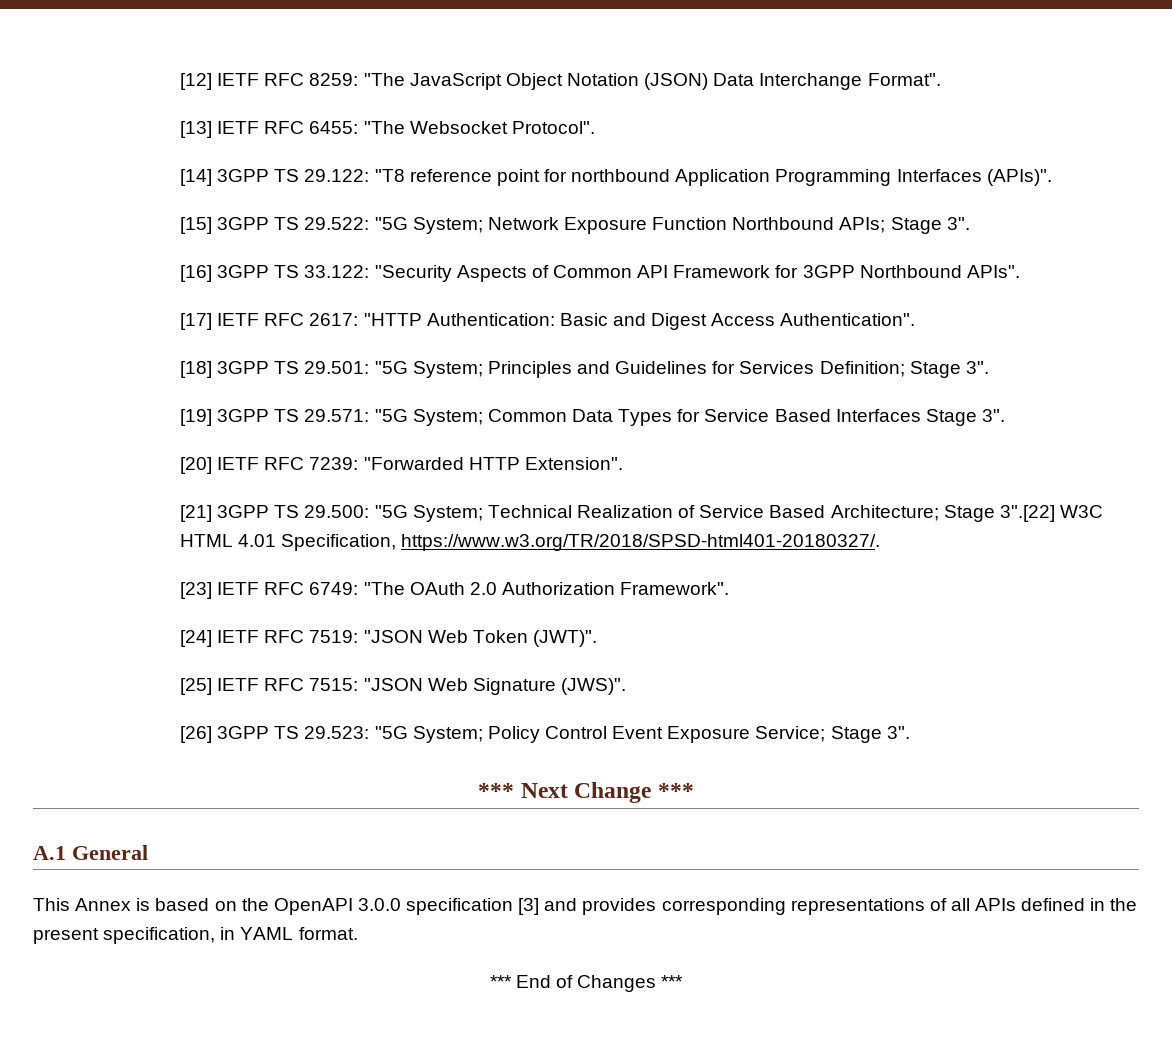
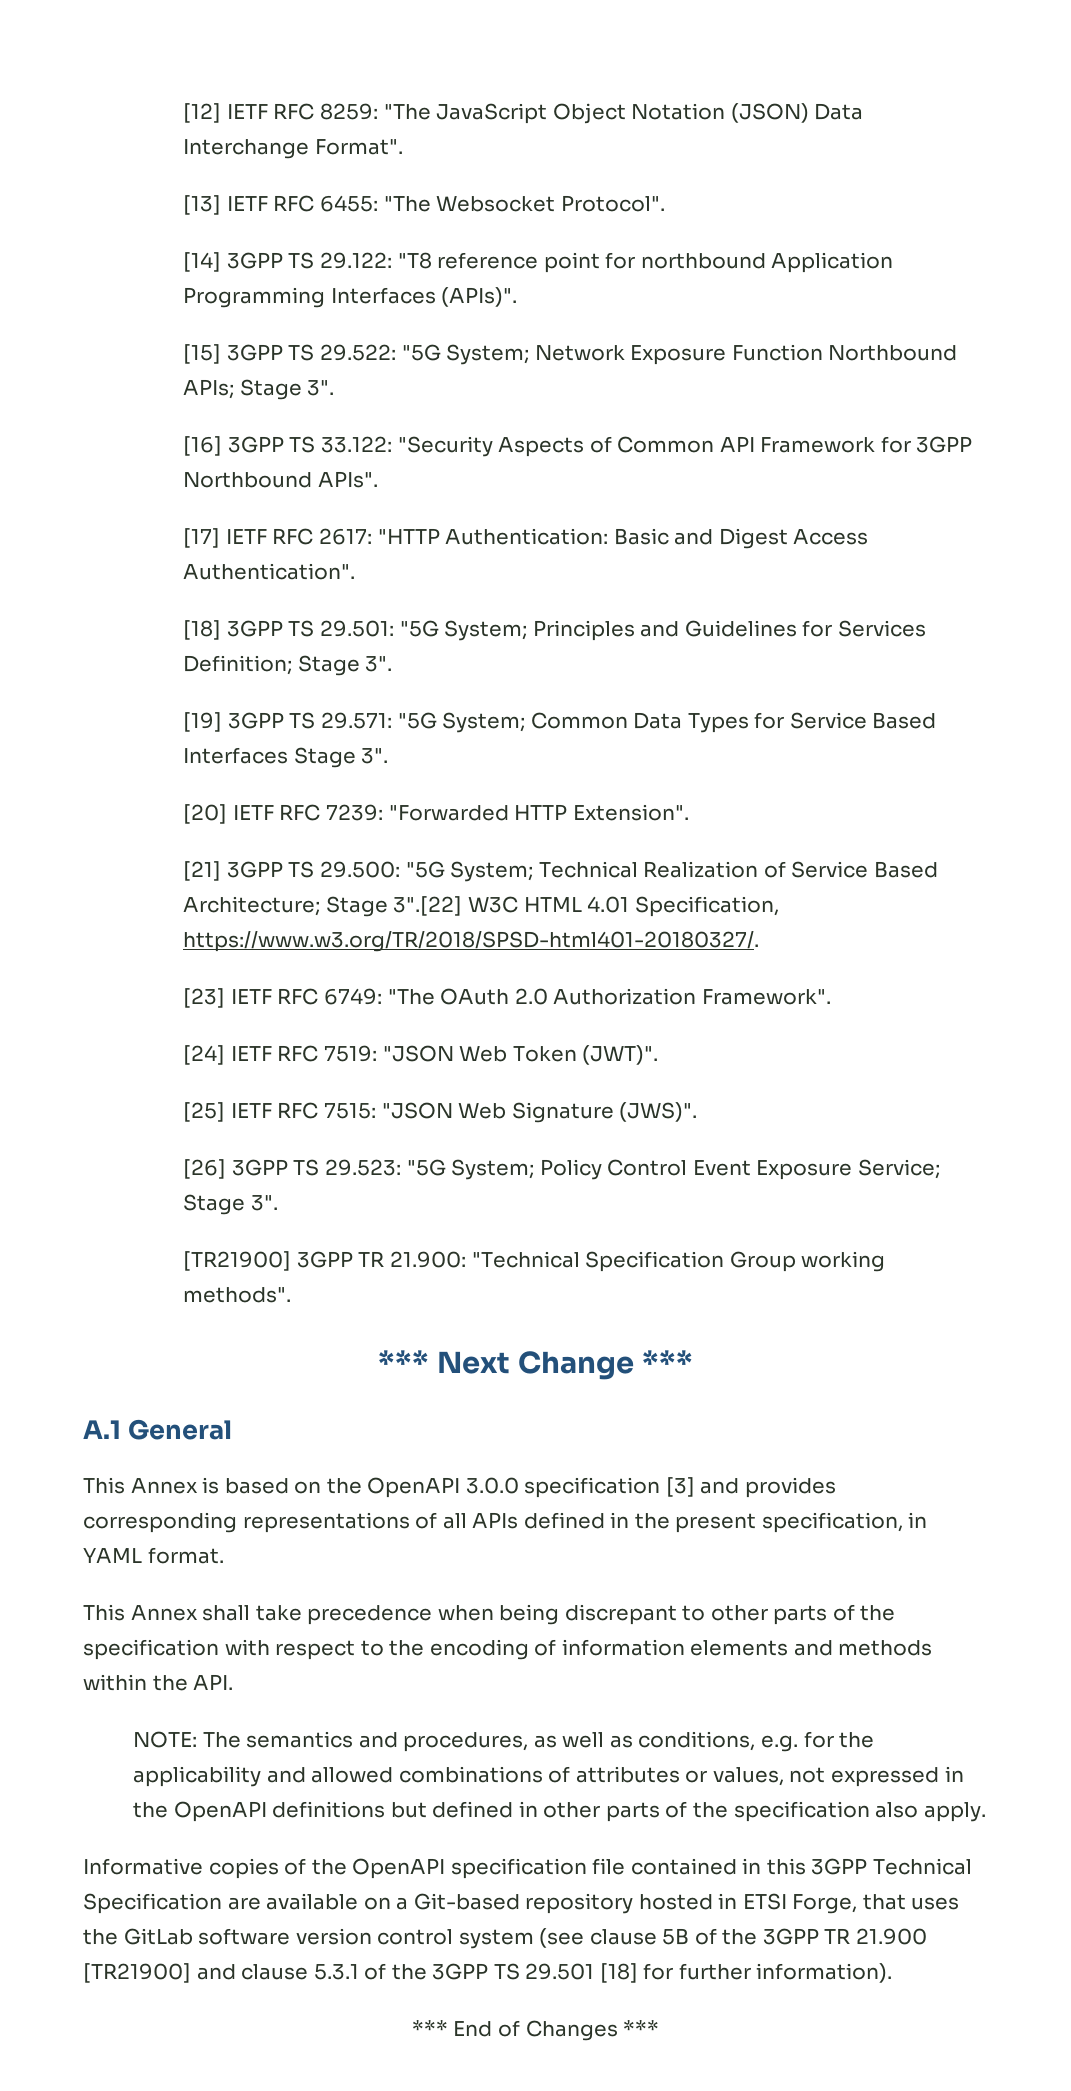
(910, 732) none -> [183,1251,886,1272] [183,1287,292,1303] // [TR21900] 3GPP TR 21.900: "Technical Specification Group working methods".
(358, 933) none -> [83,1604,896,1625] [83,1639,933,1660] [83,1674,234,1691] [133,1731,875,1752] [133,1766,964,1787] [133,1801,986,1822] [83,1858,972,1879] [83,1893,960,1914] [83,1928,927,1949] [83,1963,893,1983] // This Annex shall take precedence when being discrepant to other parts of the specification with respect to the encoding of information elements and methods within the API. // NOTE: The semantics and procedures, as well as conditions, e.g. for the applicability and allowed combinations of attributes or values, not expressed in the OpenAPI definitions but defined in other parts of the specification also apply. // Informative copies of the OpenAPI specification file contained in this 3GPP Technical Specification are available on a Git-based repository hosted in ETSI Forge, that uses the GitLab software version control system (see clause 5B of the 3GPP TR 21.900 [TR21900] and clause 5.3.1 of the 3GPP TS 29.501 [18] for further information).

